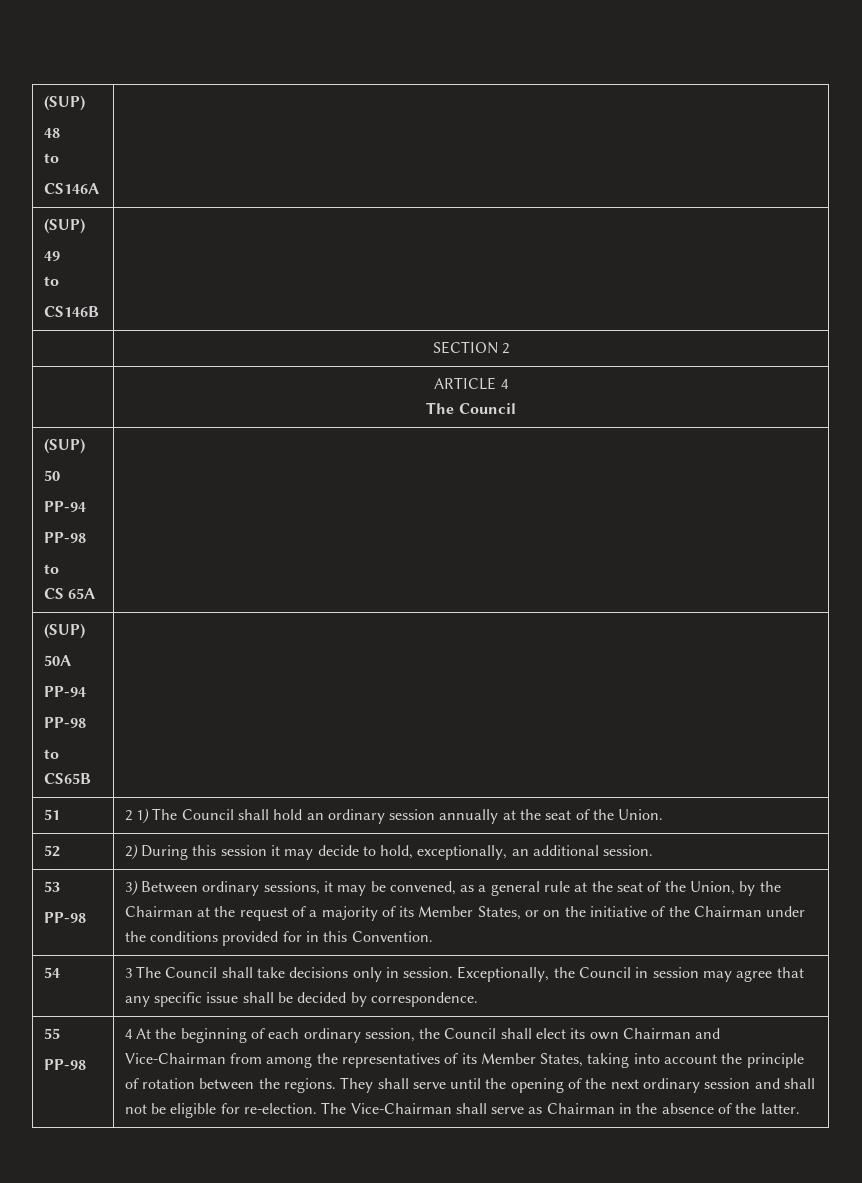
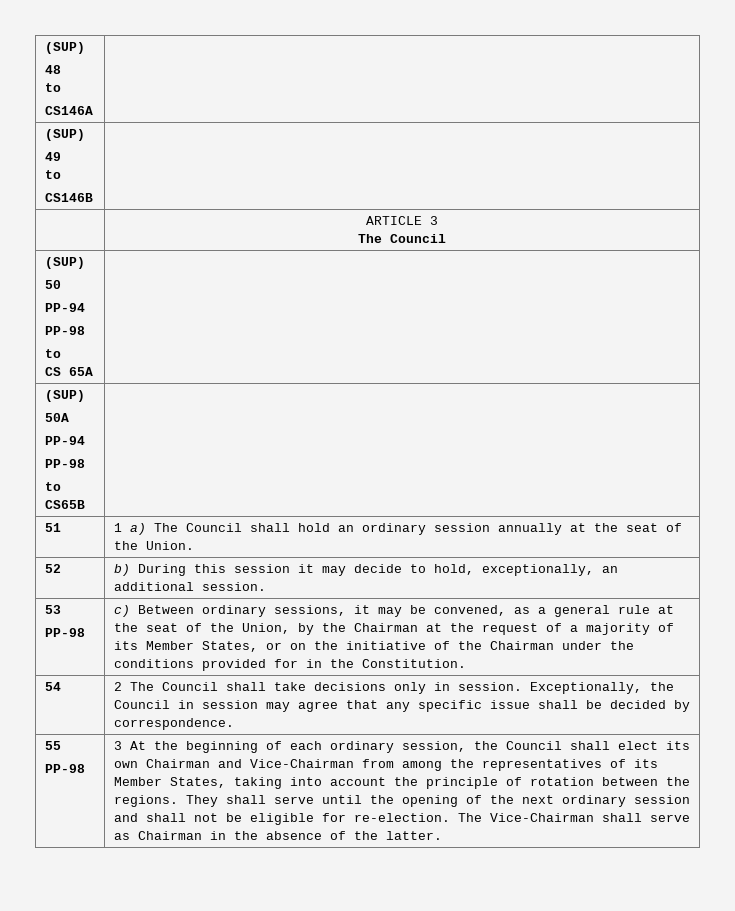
[432,341,510,354] // | SECTION 2 -> (93, 197) none
[500,379,509,389] 4 -> [430,216,438,225] 3
[124,808,149,824] 2 1) -> [113,523,146,535] 1 a)
[124,844,138,860] 2) -> [113,564,130,576] b)
[124,880,138,896] 3) -> [113,605,130,617] c)
[323,931,433,942] this Convention. -> [329,659,466,668] the Constitution.
[124,968,132,978] 3 -> [113,682,122,691] 2
[124,1029,133,1039] 4 -> [113,741,122,750] 3

